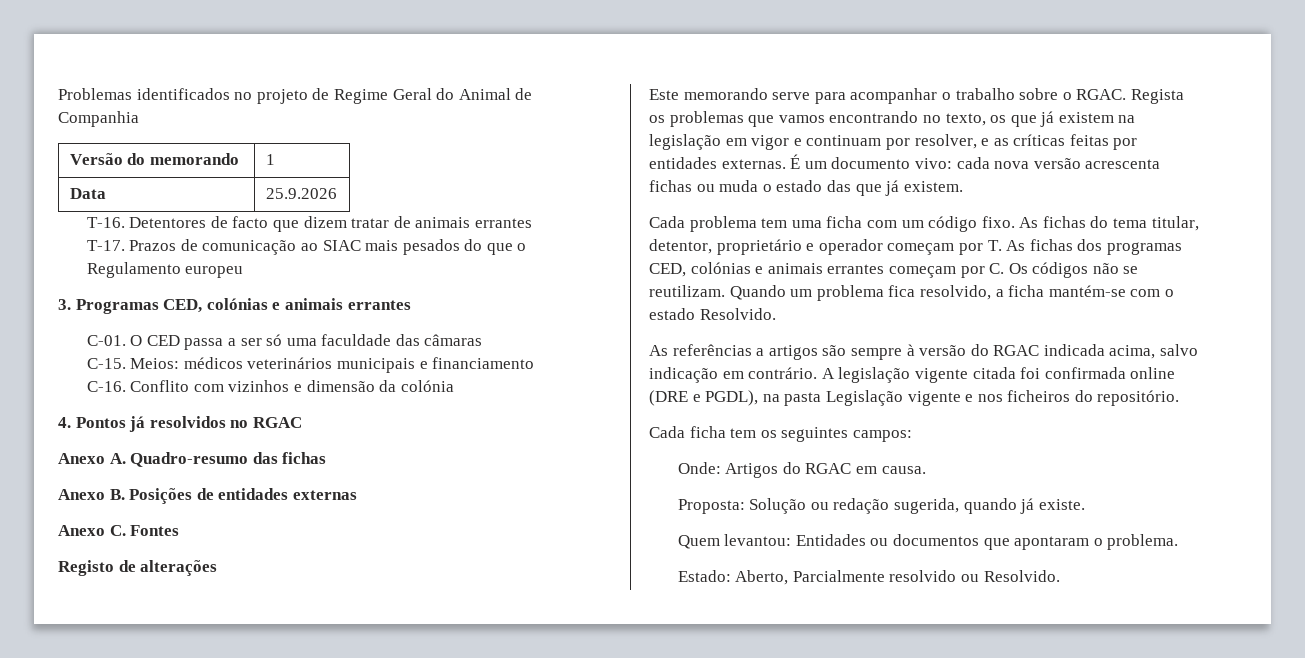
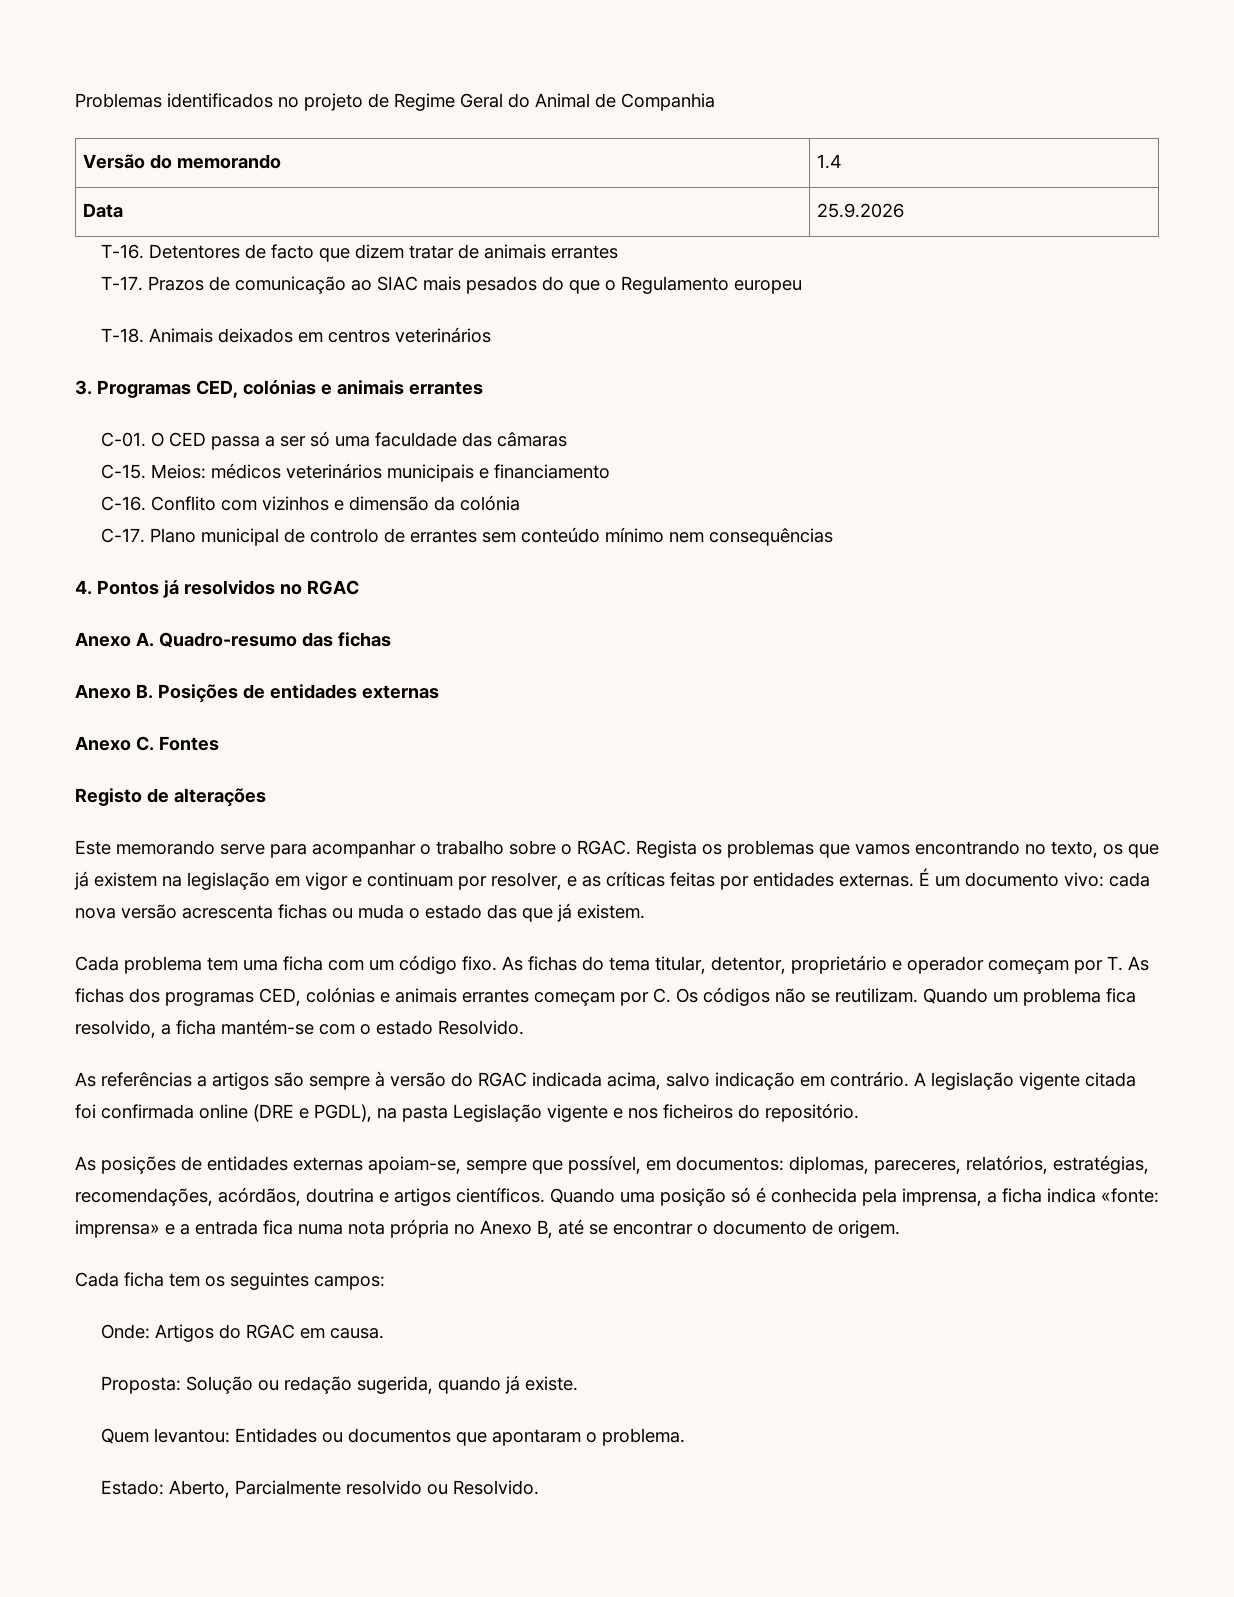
[265,154,275,165] 1 -> [816,154,842,169] 1.4
(244, 272) none -> [100,327,491,343] // T-18. Animais deixados em centros veterinários
(454, 386) none -> [100,527,833,546] // C-17. Plano municipal de controlo de errantes sem conteúdo mínimo nem consequências
(1180, 398) none -> [75,1155,1149,1174] [75,1187,1159,1206] [75,1219,900,1238] // As posições de entidades externas apoiam-se, sempre que possível, em documentos: diplomas, pareceres, relatórios, estratégias, recomendações, acórdãos, doutrina e artigos científicos. Quando uma posição só é conhecida pela imprensa, a ficha indica «fonte: imprensa» e a entrada fica numa nota própria no Anexo B, até se encontrar o documento de origem.

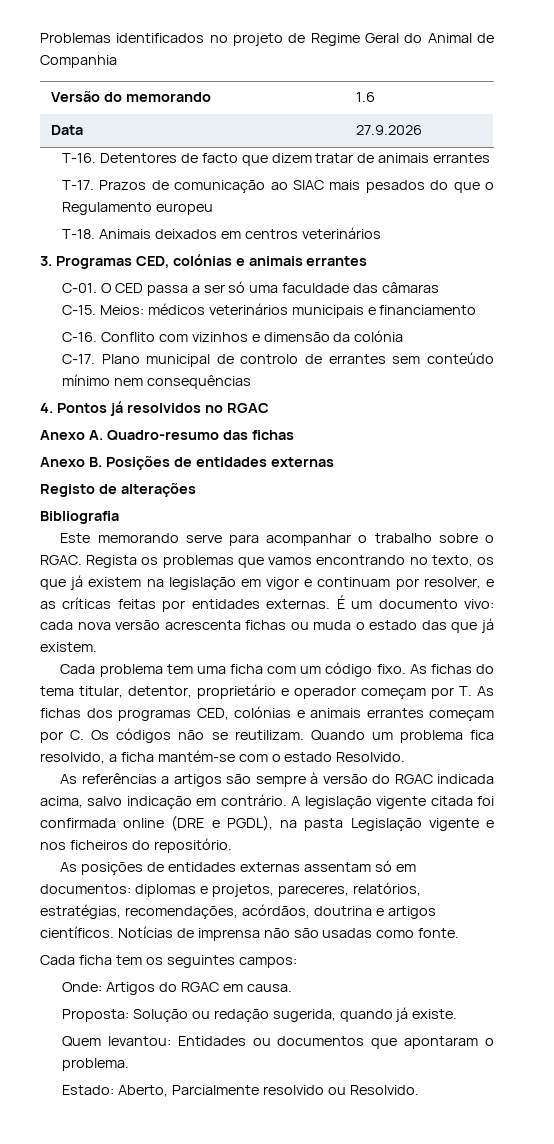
[816,154,842,169] 1.4 -> [356,92,376,102] 1.6
[816,203,904,218] 25.9.2026 -> [356,125,423,135] 27.9.2026
[75,736,219,751] // Anexo C. Fontes -> (334, 462) none
(266, 797) none -> [40,511,119,524] // Bibliografia
[368,1155,869,1174] apoiam-se, sempre que possível, em documentos: diplomas, -> [303,860,416,872] [40,884,274,897] assentam só em documentos: diplomas e projetos,
[550,1187,1159,1206] [75,1219,900,1238] Quando uma posição só é conhecida pela imprensa, a ficha indica «fonte: imprensa» e a entrada fica numa nota própria no Anexo B, até se encontrar o documento de origem. -> [117,926,460,941] Notícias de imprensa não são usadas como fonte.

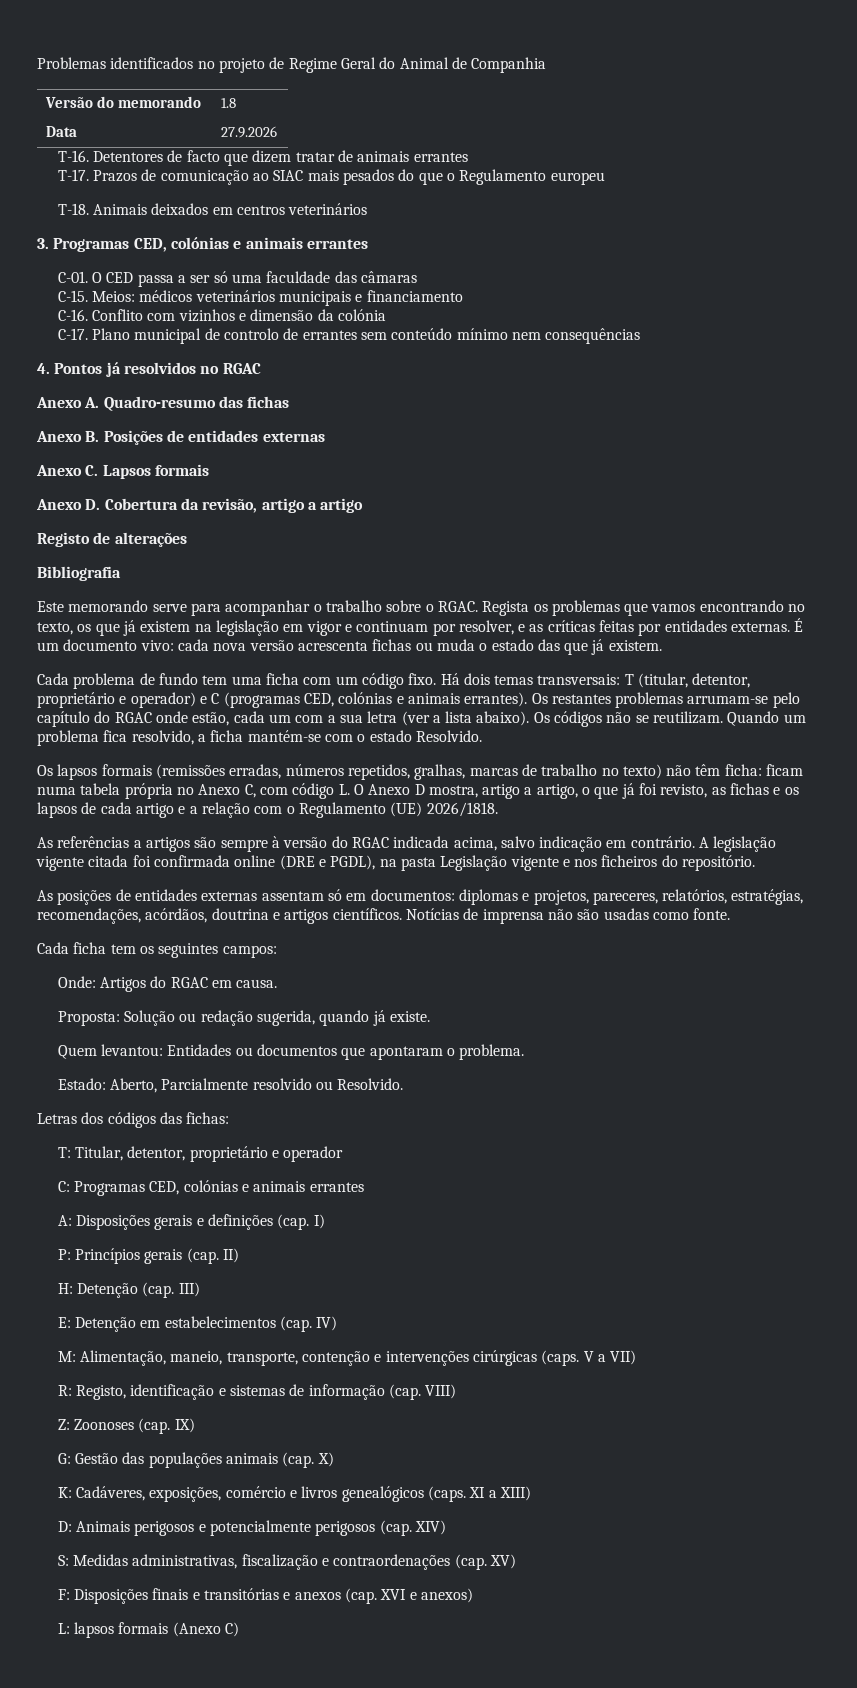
[356,92,376,102] 1.6 -> [220,98,236,108] 1.8
(334, 462) none -> [36,464,209,479] [36,498,364,513] // Anexo C. Lapsos formais // Anexo D. Cobertura da revisão, artigo a artigo
(163, 670) none -> [139,673,198,685] de fundo
[409,664,495,674] [40,684,494,699] [40,706,494,721] [40,730,85,743] As fichas do tema titular, detentor, proprietário e operador começam por T. As fichas dos programas CED, colónias e animais errantes começam por C. -> [440,673,751,688] [37,692,800,708] [37,711,530,727] Há dois temas transversais: T (titular, detentor, proprietário e operador) e C (programas CED, colónias e animais errantes). Os restantes problemas arrumam-se pelo capítulo do RGAC onde estão, cada um com a sua letra (ver a lista abaixo).
(406, 757) none -> [37,764,804,780] [37,783,799,799] [37,802,498,818] // Os lapsos formais (remissões erradas, números repetidos, gralhas, marcas de trabalho no texto) não têm ficha: ficam numa tabela própria no Anexo C, com código L. O Anexo D mostra, artigo a artigo, o que já foi revisto, as fichas e os lapsos de cada artigo e a relação com o Regulamento (UE) 2026/1818.
(419, 1090) none -> [37,1112,230,1128] [57,1146,344,1162] [57,1180,364,1196] [57,1214,325,1230] [57,1248,240,1264] [57,1282,200,1298] [57,1316,338,1332] [57,1350,637,1366] [57,1384,457,1400] [57,1418,195,1434] [57,1452,334,1468] [57,1486,532,1502] [57,1520,447,1536] [57,1554,517,1570] [57,1588,474,1604] [57,1622,240,1638] // Letras dos códigos das fichas: // T: Titular, detentor, proprietário e operador // C: Programas CED, colónias e animais errantes // A: Disposições gerais e definições (cap. I) // P: Princípios gerais (cap. II) // H: Detenção (cap. III) // E: Detenção em estabelecimentos (cap. IV) // M: Alimentação, maneio, transporte, contenção e intervenções cirúrgicas (caps. V a VII) // R: Registo, identificação e sistemas de informação (cap. VIII) // Z: Zoonoses (cap. IX) // G: Gestão das populações animais (cap. X) // K: Cadáveres, exposições, comércio e livros genealógicos (caps. XI a XIII) // D: Animais perigosos e potencialmente perigosos (cap. XIV) // S: Medidas administrativas, fiscalização e contraordenações (cap. XV) // F: Disposições finais e transitórias e anexos (cap. XVI e anexos) // L: lapsos formais (Anexo C)

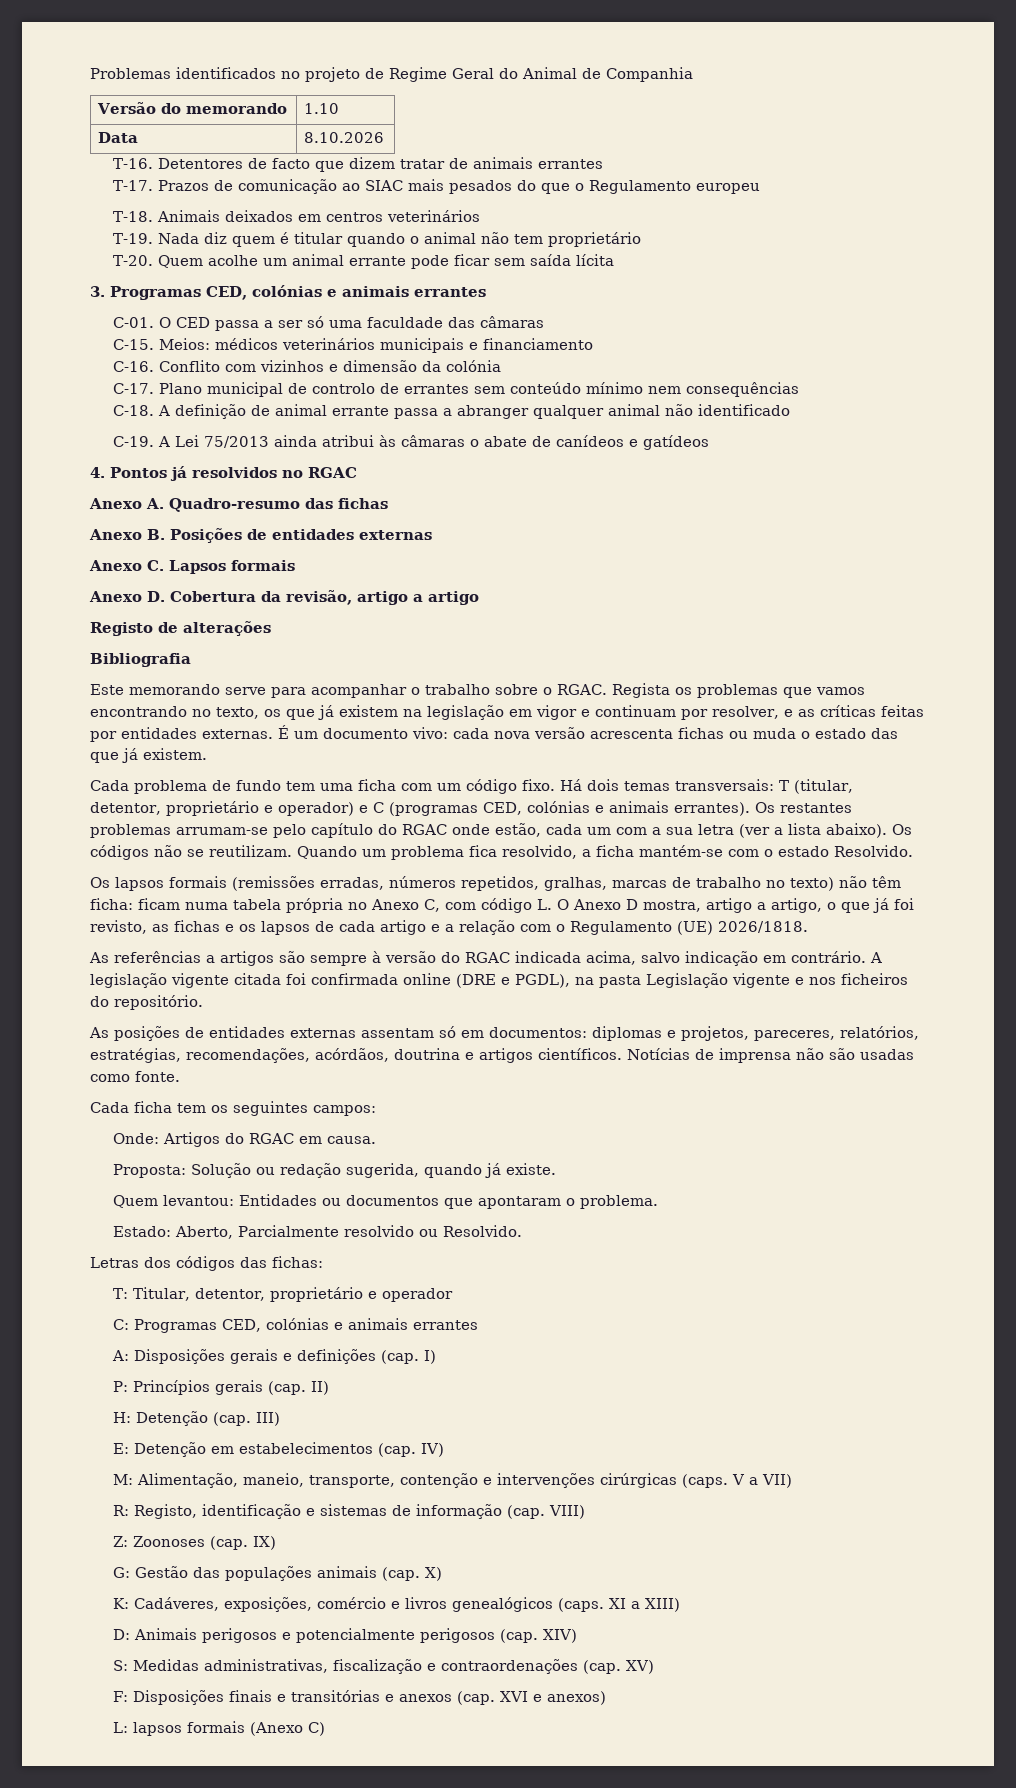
[220,98,236,108] 1.8 -> [304,103,340,114] 1.10
[220,126,277,138] 27.9.2026 -> [304,132,385,143] 8.10.2026
(368, 209) none -> [112,232,641,247] [112,254,614,269] // T-19. Nada diz quem é titular quando o animal não tem proprietário // T-20. Quem acolhe um animal errante pode ficar sem saída lícita
(641, 336) none -> [112,404,790,419] [112,435,709,450] // C-18. A definição de animal errante passa a abranger qualquer animal não identificado // C-19. A Lei 75/2013 ainda atribui às câmaras o abate de canídeos e gatídeos

